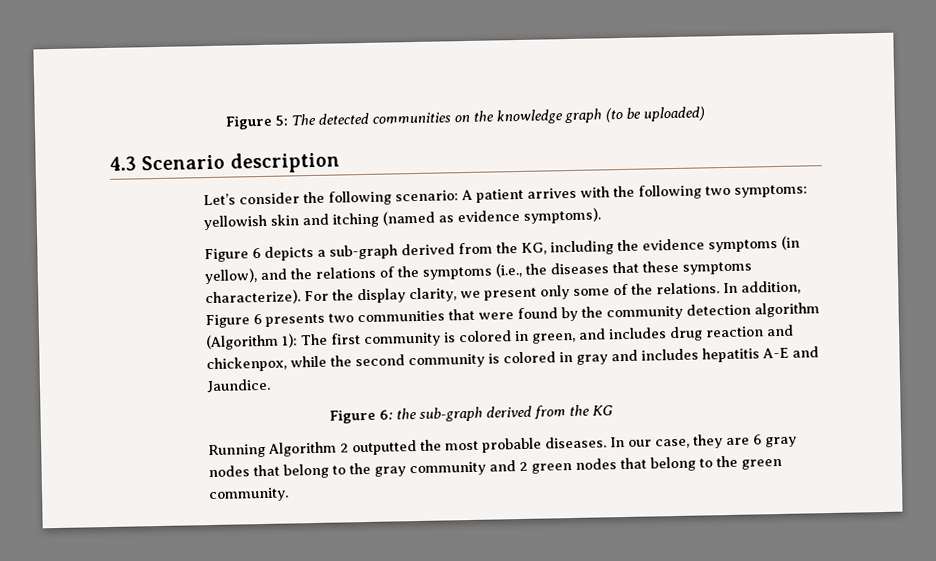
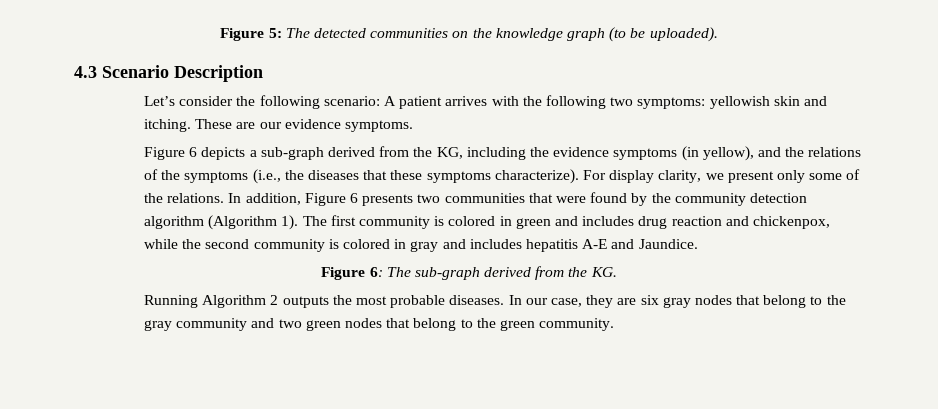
[642,106,705,122] uploaded) -> [649,27,718,42] uploaded).
[229,151,340,174] description -> [174,65,263,82] Description
[332,207,602,228] itching (named as evidence symptoms). -> [144,119,414,132] itching. These are our evidence symptoms.
[332,289,355,301] the -> (606, 175) none
[281,333,299,348] 1): -> [281,215,299,230] 1).
[532,332,577,344] green, -> [515,218,551,229] green
[395,404,613,422] the sub-graph derived from the KG -> [386,266,617,280] The sub-graph derived from the KG.
[352,440,418,456] outputted -> [282,296,329,308] outputs
[753,434,763,445] 6 -> [640,295,659,305] six
[519,461,529,472] 2 -> [278,319,302,328] two

